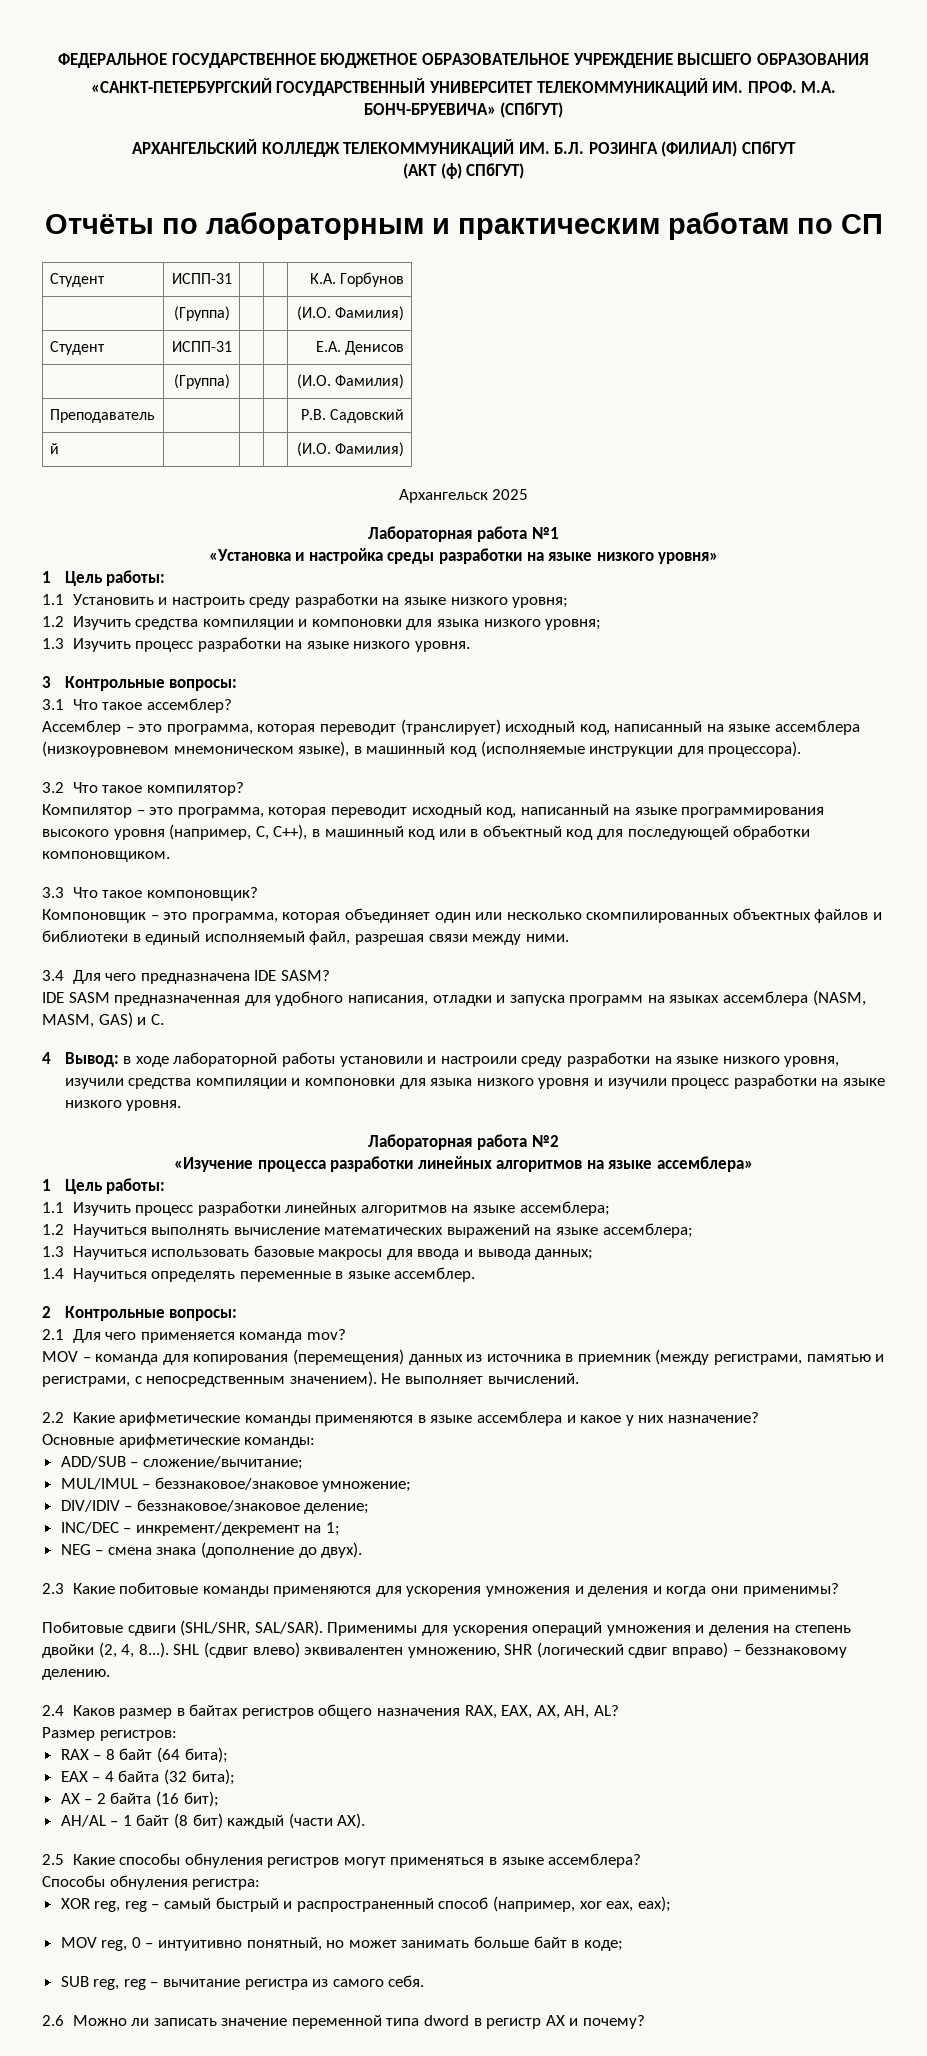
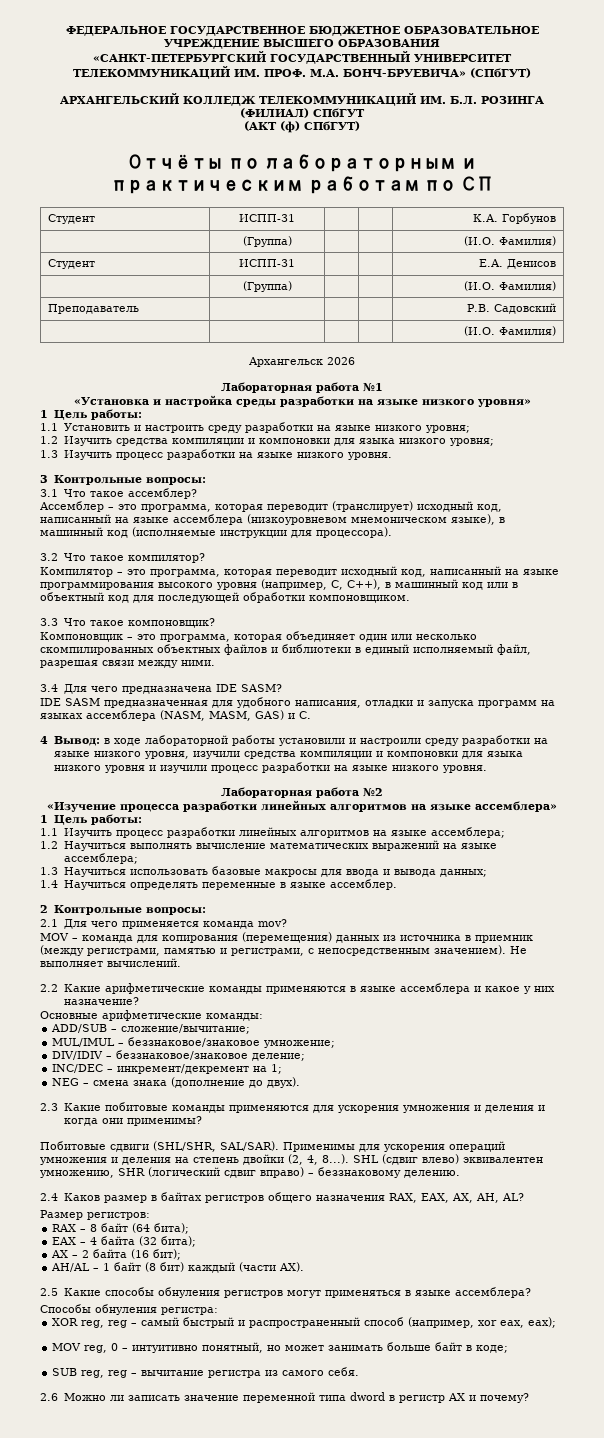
[49,443,59,454] й -> (556, 308) none
[492,489,529,500] 2025 -> [327,357,355,365] 2026

